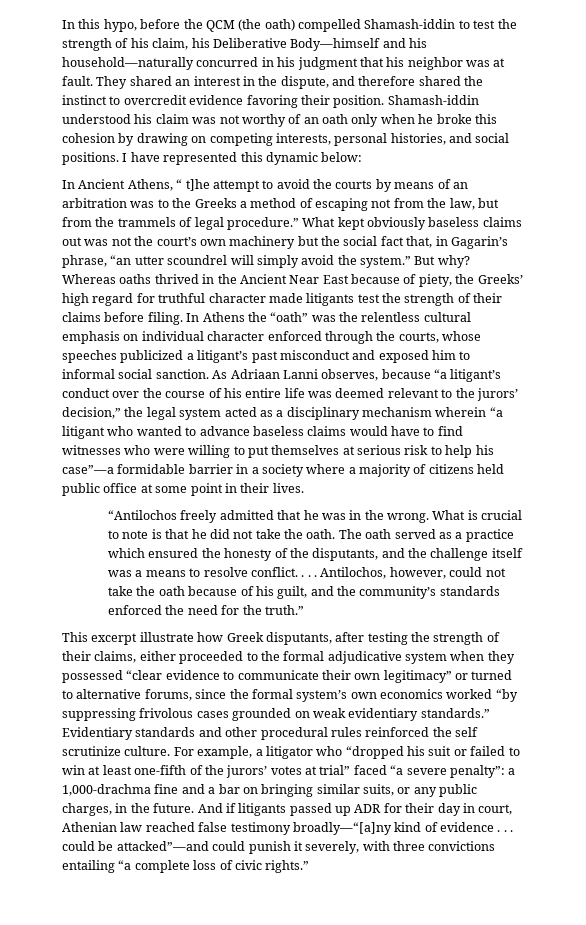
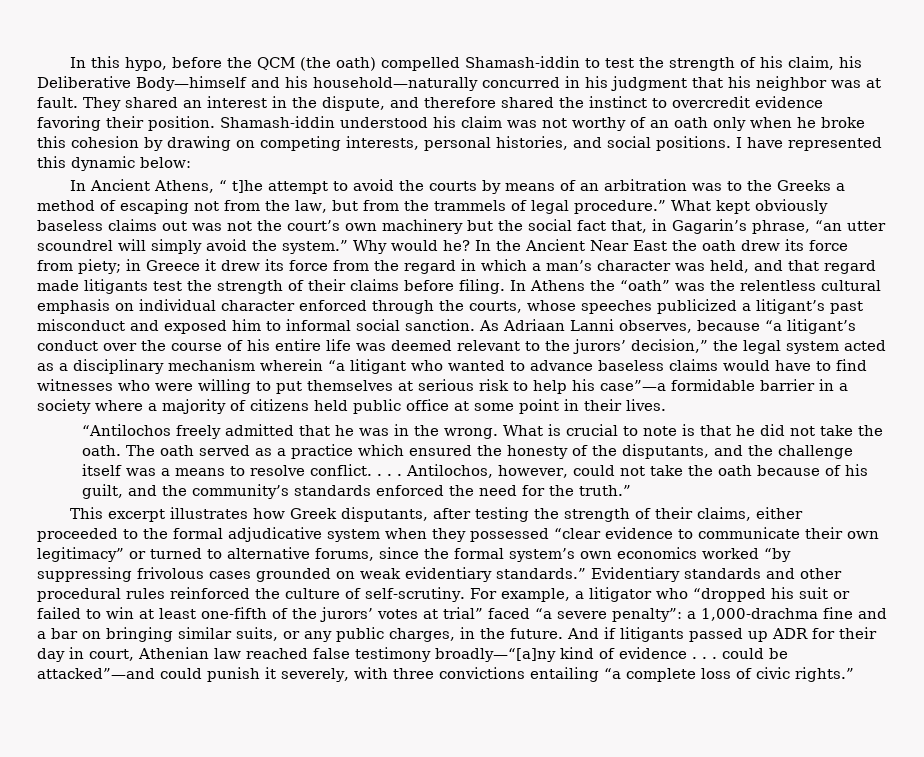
[414,255,470,268] [62,274,523,287] [62,293,266,306] But why? Whereas oaths thrived in the Ancient Near East because of piety, the Greeks’ high regard for truthful character -> [353,239,848,254] [37,259,876,274] Why would he? In the Ancient Near East the oath drew its force from piety; in Greece it drew its force from the regard in which a man’s character was held, and that regard
[139,632,194,642] illustrate -> [170,507,249,519] illustrates
[455,727,478,737] [62,746,171,756] self scrutinize culture. -> [285,587,465,602] culture of self-scrutiny.

